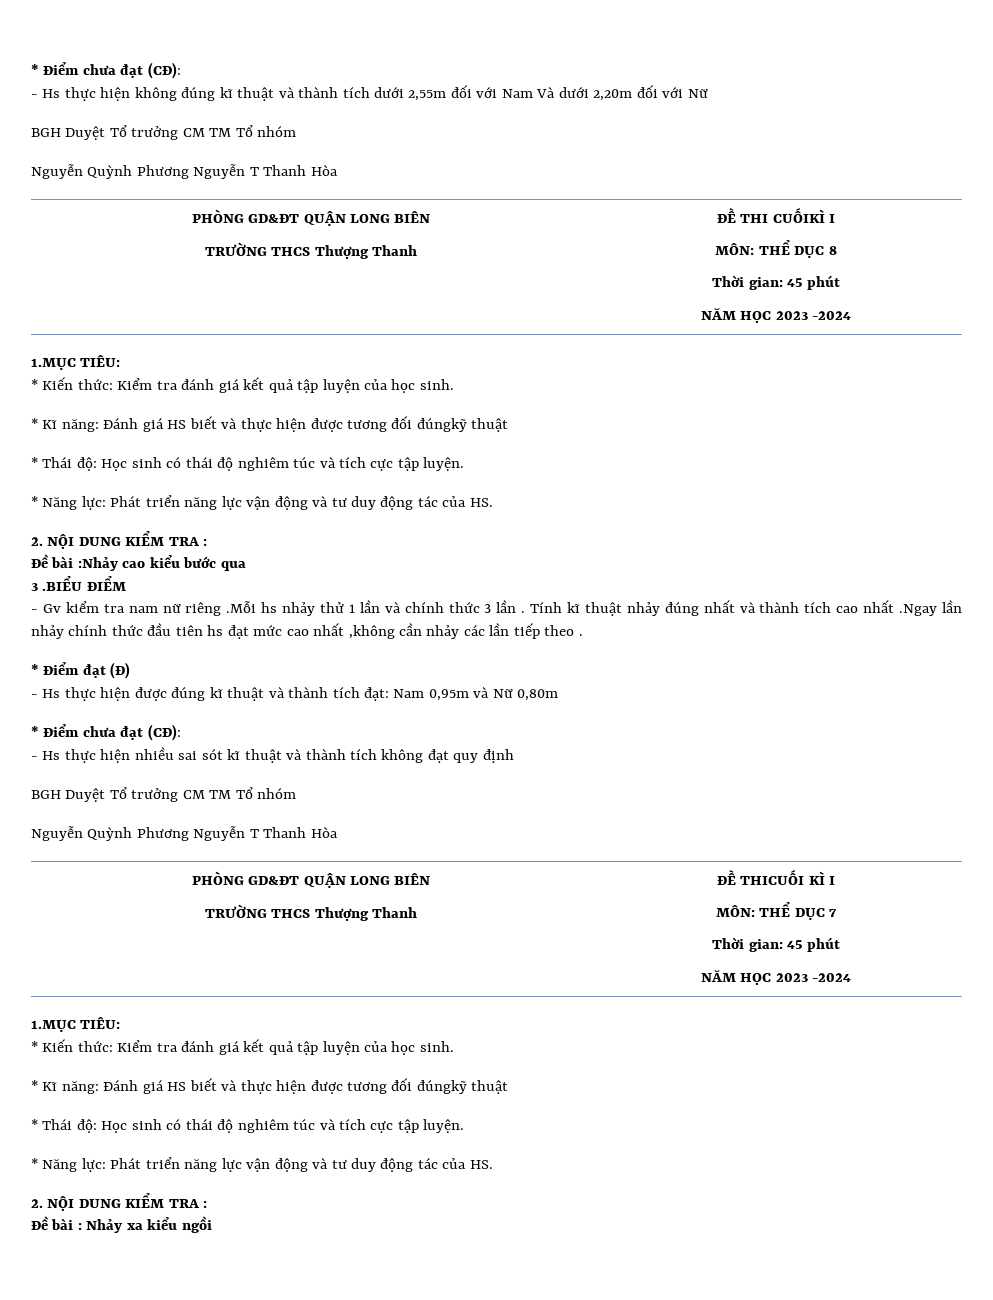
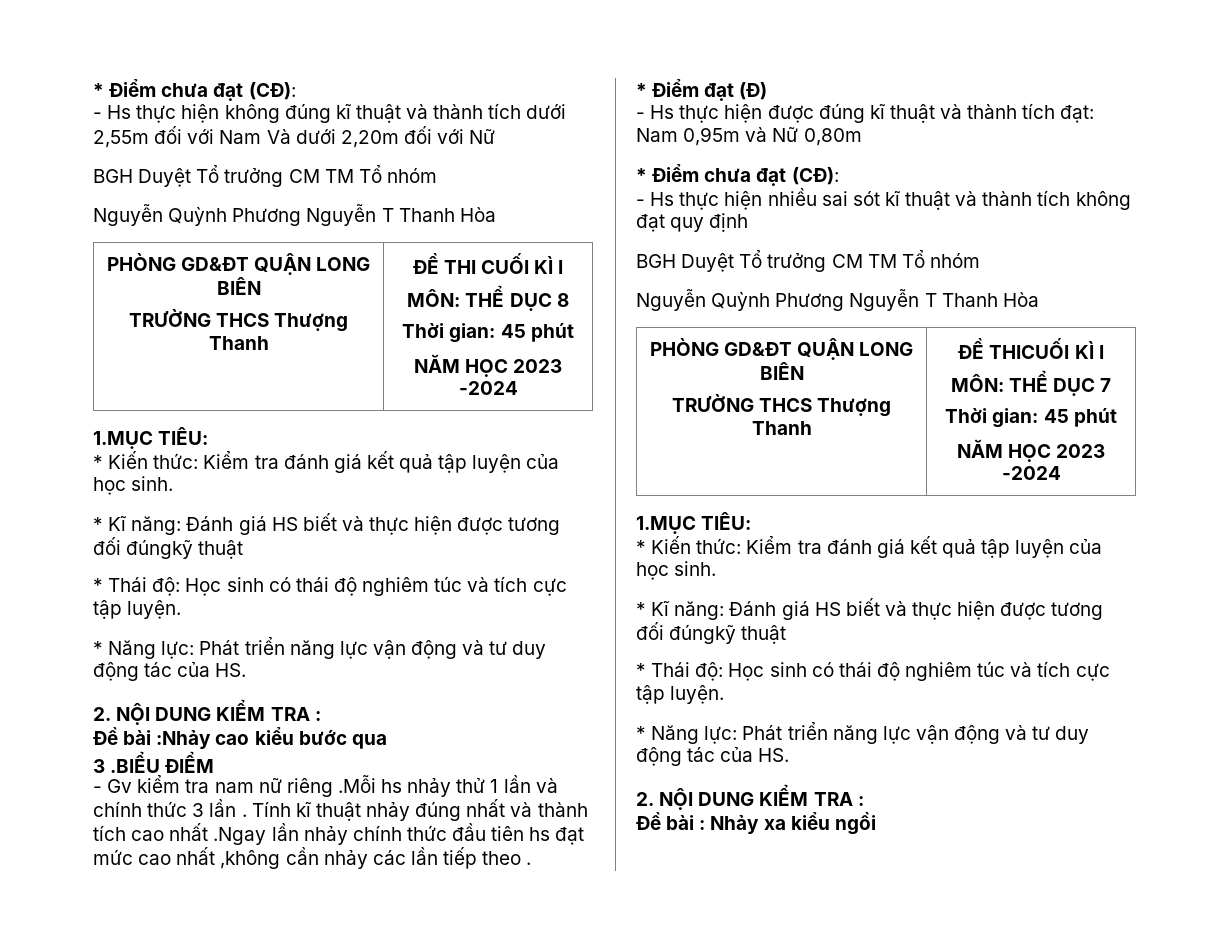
[772,208,825,223] CUỐIKÌ -> [481,253,554,274] CUỐI KÌ

